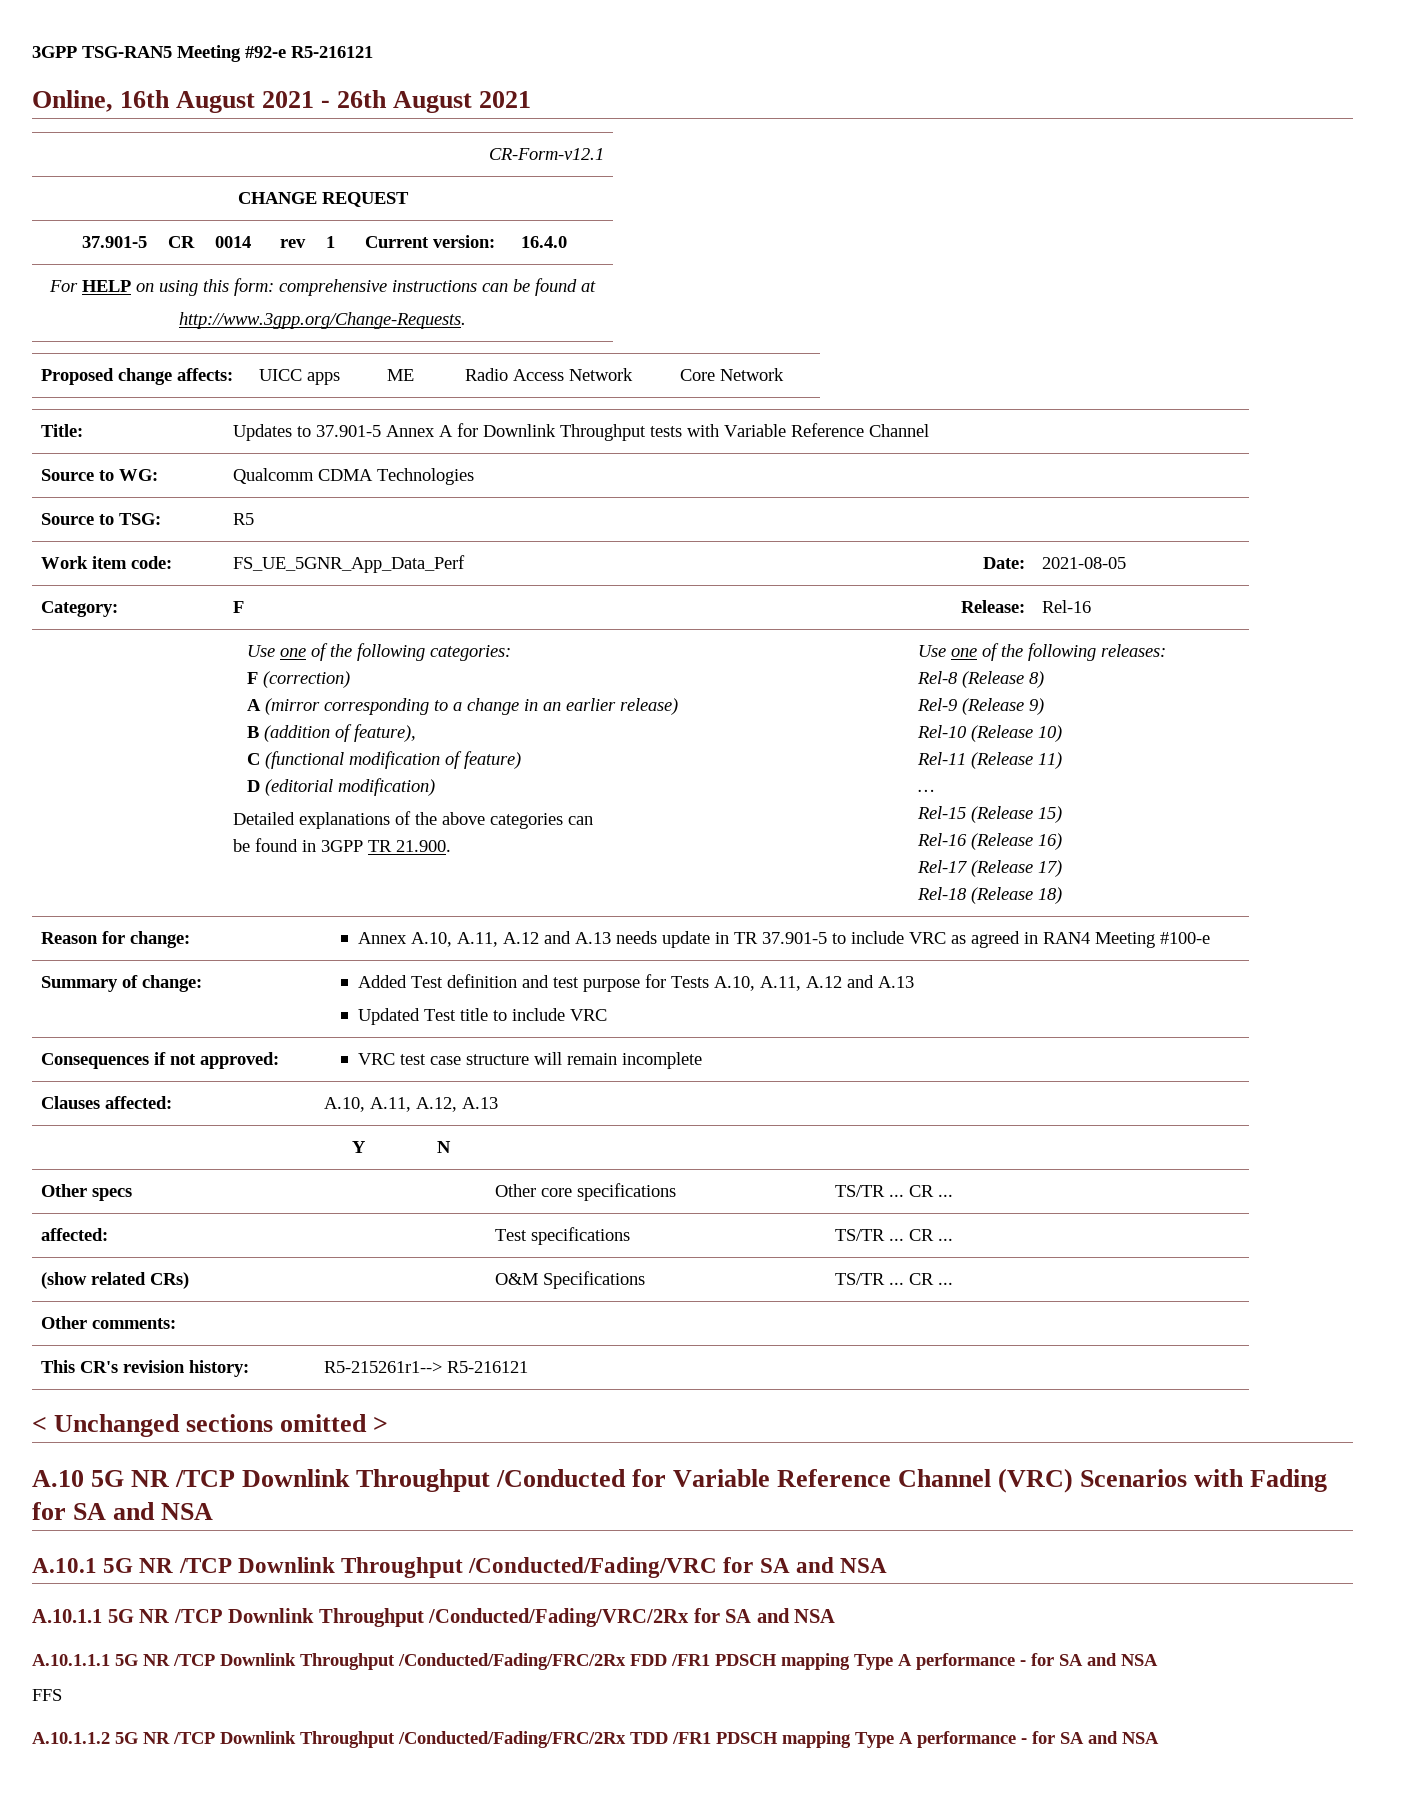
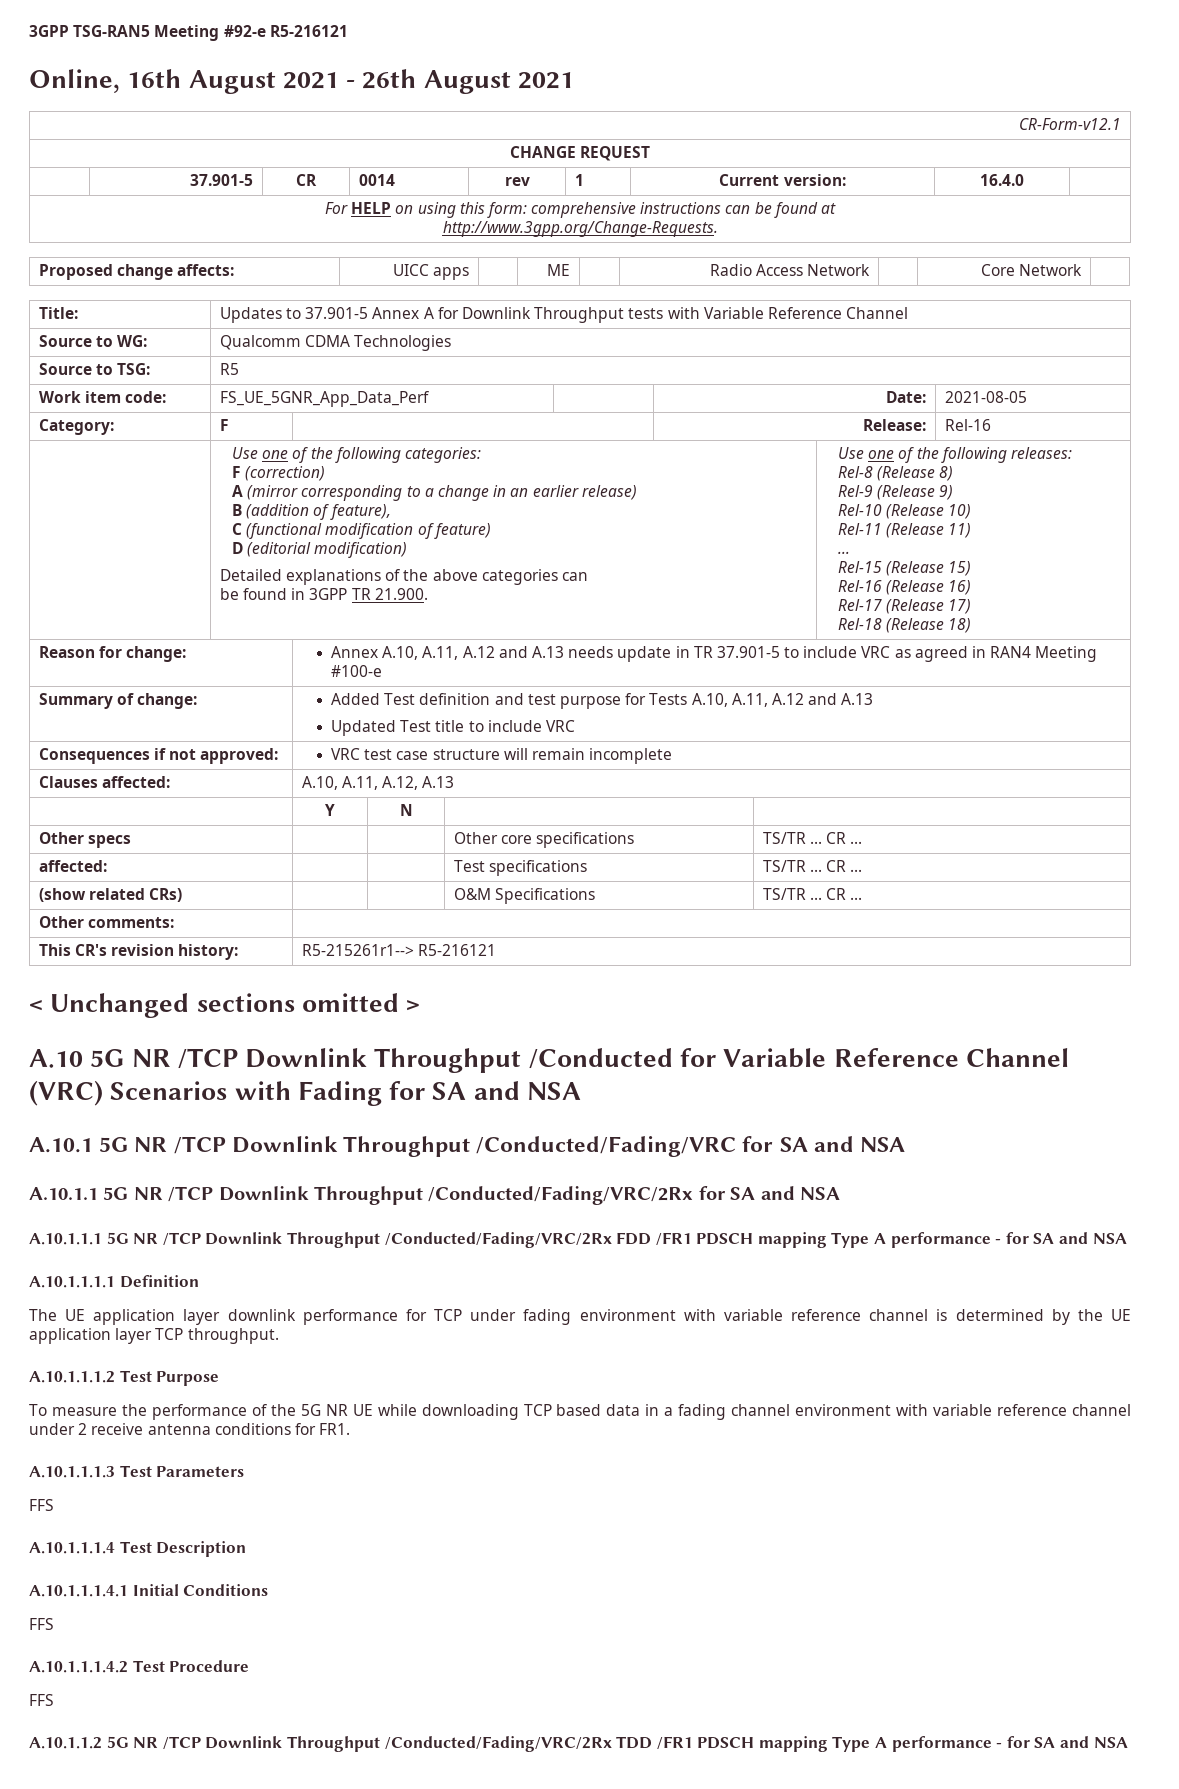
[398,1653,626,1670] /Conducted/Fading/FRC/2Rx -> [384,1232,612,1248] /Conducted/Fading/VRC/2Rx
(1158, 1660) none -> [29,1275,199,1288] [29,1309,1131,1325] [29,1328,279,1344] [29,1370,220,1386] [29,1404,1132,1420] [29,1423,351,1435] [29,1465,245,1478] [29,1499,54,1511] [29,1541,247,1557] [29,1584,269,1597] [29,1618,54,1630] [29,1660,250,1673] // A.10.1.1.1.1 Definition // The UE application layer downlink performance for TCP under fading environment with variable reference channel is determined by the UE application layer TCP throughput. // A.10.1.1.1.2 Test Purpose // To measure the performance of the 5G NR UE while downloading TCP based data in a fading channel environment with variable reference channel under 2 receive antenna conditions for FR1. // A.10.1.1.1.3 Test Parameters // FFS // A.10.1.1.1.4 Test Description // A.10.1.1.1.4.1 Initial Conditions // FFS // A.10.1.1.1.4.2 Test Procedure
[398,1731,626,1748] /Conducted/Fading/FRC/2Rx -> [384,1736,612,1752] /Conducted/Fading/VRC/2Rx

